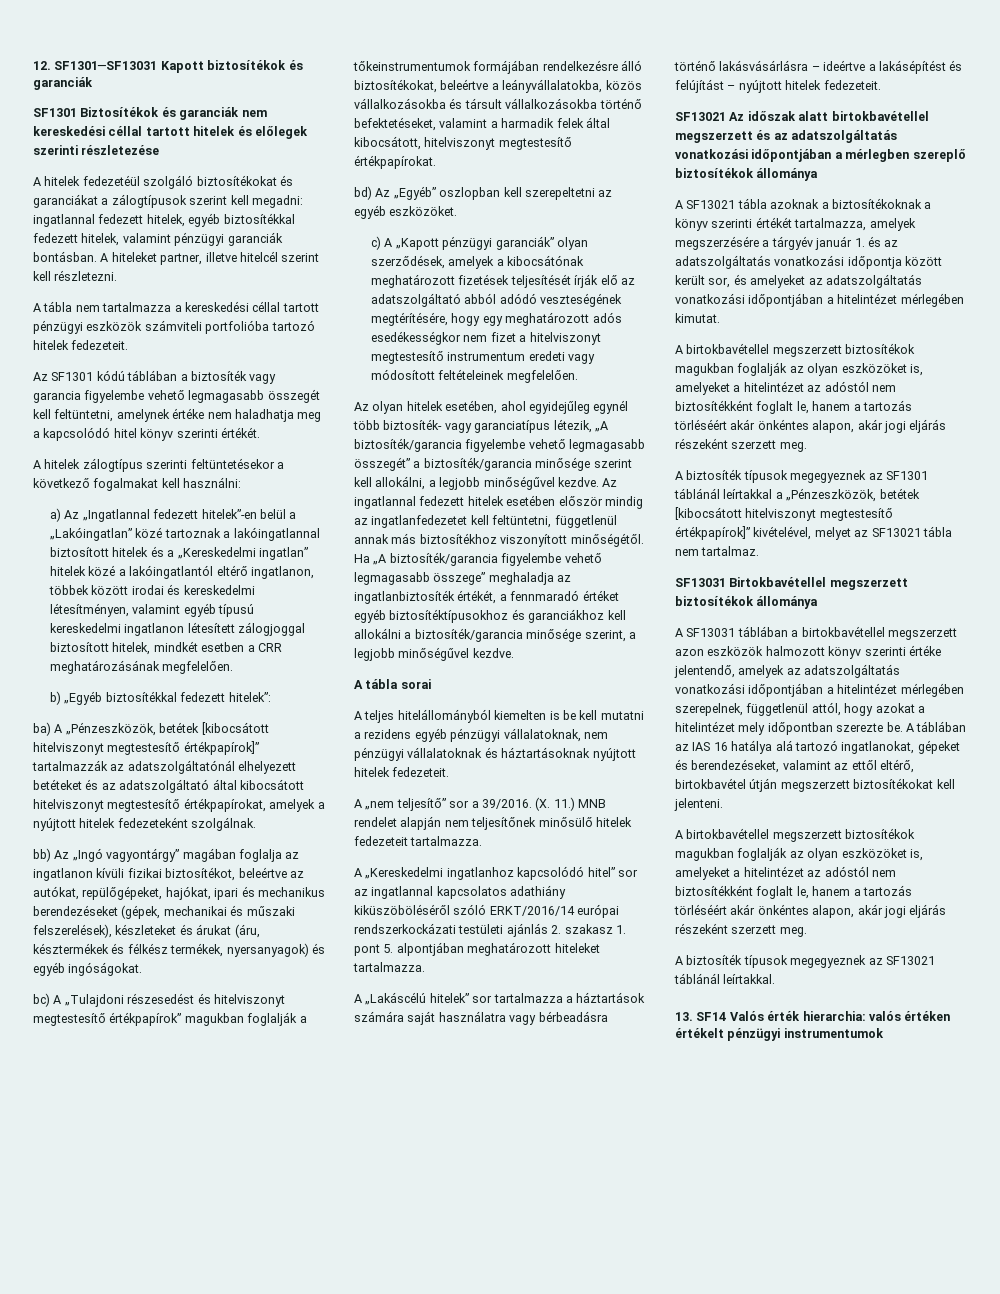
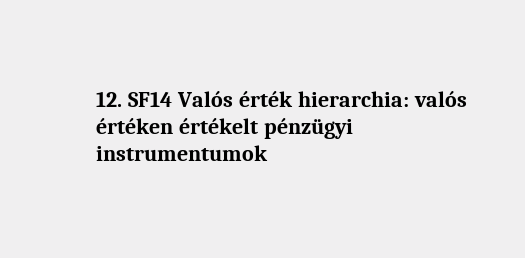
[54,60,303,73] [33,77,93,90] [33,107,267,120] [33,126,308,139] [33,145,160,155] [33,175,293,189] [33,194,303,208] [33,213,295,227] [33,232,283,246] [33,251,320,265] [33,270,118,281] [33,301,319,312] [33,320,315,334] [33,340,129,350] [33,370,277,384] [33,389,320,403] [33,408,322,422] [33,427,260,441] [33,458,284,472] [33,477,242,491] [50,508,297,522] [50,527,320,541] [50,546,308,560] [50,565,314,579] [49,584,255,595] [50,603,255,617] [50,622,306,636] [50,641,282,655] [50,660,234,674] [50,691,271,705] [33,722,269,736] [33,741,259,755] [32,760,297,774] [33,779,304,793] [33,798,325,812] [33,817,257,831] [33,848,300,862] [33,867,304,881] [33,886,325,900] [33,905,295,919] [33,924,260,938] [33,943,325,957] [33,962,143,976] [33,993,285,1007] [33,1012,307,1026] [353,60,643,74] [354,79,642,93] [354,98,642,109] [354,117,610,131] [354,136,572,150] [354,155,436,169] [354,186,613,200] [354,205,458,219] [371,236,588,250] [371,255,585,269] [371,274,635,288] [371,293,623,307] [371,312,622,326] [371,331,601,345] [371,351,596,364] [371,369,578,383] [354,400,629,414] [353,419,608,433] [354,438,646,452] [354,457,632,471] [354,476,618,490] [354,495,643,509] [354,515,617,528] [354,533,644,547] [354,552,602,566] [354,572,572,585] [354,590,619,604] [354,609,626,623] [354,628,636,642] [354,647,514,661] [354,679,431,689] [354,709,644,723] [354,728,608,742] [354,747,636,761] [354,767,450,777] [354,797,606,811] [354,816,632,830] [354,836,483,846] [354,866,638,880] [354,885,567,899] [354,904,620,918] [354,923,626,937] [354,942,600,956] [353,962,425,972] [354,992,646,1005] [354,1011,608,1025] [674,60,963,74] [675,79,881,93] [675,111,929,121] [675,130,898,143] [675,149,966,162] [675,168,819,181] [675,198,932,209] [675,217,916,231] [675,236,899,250] [675,255,943,269] [675,274,922,288] [675,293,964,307] [675,313,720,323] [675,343,916,357] [675,362,923,376] [675,381,896,395] [675,400,912,414] [674,419,947,433] [675,438,807,452] [675,469,928,483] [674,488,920,502] [675,507,893,521] [675,526,952,540] [675,546,760,556] [675,577,908,590] [675,596,819,609] [675,626,957,640] [675,645,941,659] [674,664,901,678] [675,683,964,697] [675,702,925,716] [675,721,967,735] [675,740,960,754] [675,759,914,773] [675,778,955,792] [674,798,723,811] [675,828,916,842] [675,847,923,861] [675,866,896,880] [675,885,912,899] [674,904,947,918] [675,923,807,937] [675,954,935,968] [674,973,776,984] [675,1012,693,1021] SF1301─SF13031 Kapott biztosítékok és garanciák // SF1301 Biztosítékok és garanciák nem kereskedési céllal tartott hitelek és előlegek szerinti részletezése // A hitelek fedezetéül szolgáló biztosítékokat és garanciákat a zálogtípusok szerint kell megadni: ingatlannal fedezett hitelek, egyéb biztosítékkal fedezett hitelek, valamint pénzügyi garanciák bontásban. A hiteleket partner, illetve hitelcél szerint kell részletezni. // A tábla nem tartalmazza a kereskedési céllal tartott pénzügyi eszközök számviteli portfolióba tartozó hitelek fedezeteit. // Az SF1301 kódú táblában a biztosíték vagy garancia figyelembe vehető legmagasabb összegét kell feltüntetni, amelynek értéke nem haladhatja meg a kapcsolódó hitel könyv szerinti értékét. // A hitelek zálogtípus szerinti feltüntetésekor a következő fogalmakat kell használni: // a) Az „Ingatlannal fedezett hitelek”-en belül a „Lakóingatlan” közé tartoznak a lakóingatlannal biztosított hitelek és a „Kereskedelmi ingatlan” hitelek közé a lakóingatlantól eltérő ingatlanon, többek között irodai és kereskedelmi létesítményen, valamint egyéb típusú kereskedelmi ingatlanon létesített zálogjoggal biztosított hitelek, mindkét esetben a CRR meghatározásának megfelelően. // b) „Egyéb biztosítékkal fedezett hitelek”: // ba) A „Pénzeszközök, betétek [kibocsátott hitelviszonyt megtestesítő értékpapírok]” tartalmazzák az adatszolgáltatónál elhelyezett betéteket és az adatszolgáltató által kibocsátott hitelviszonyt megtestesítő értékpapírokat, amelyek a nyújtott hitelek fedezeteként szolgálnak. // bb) Az „Ingó vagyontárgy” magában foglalja az ingatlanon kívüli fizikai biztosítékot, beleértve az autókat, repülőgépeket, hajókat, ipari és mechanikus berendezéseket (gépek, mechanikai és műszaki felszerelések), készleteket és árukat (áru, késztermékek és félkész termékek, nyersanyagok) és egyéb ingóságokat. // bc) A „Tulajdoni részesedést és hitelviszonyt megtestesítő értékpapírok” magukban foglalják a tőkeinstrumentumok formájában rendelkezésre álló biztosítékokat, beleértve a leányvállalatokba, közös vállalkozásokba és társult vállalkozásokba történő befektetéseket, valamint a harmadik felek által kibocsátott, hitelviszonyt megtestesítő értékpapírokat. // bd) Az „Egyéb” oszlopban kell szerepeltetni az egyéb eszközöket. // c) A „Kapott pénzügyi garanciák” olyan szerződések, amelyek a kibocsátónak meghatározott fizetések teljesítését írják elő az adatszolgáltató abból adódó veszteségének megtérítésére, hogy egy meghatározott adós esedékességkor nem fizet a hitelviszonyt megtestesítő instrumentum eredeti vagy módosított feltételeinek megfelelően. // Az olyan hitelek esetében, ahol egyidejűleg egynél több biztosíték- vagy garanciatípus létezik, „A biztosíték/garancia figyelembe vehető legmagasabb összegét” a biztosíték/garancia minősége szerint kell allokálni, a legjobb minőségűvel kezdve. Az ingatlannal fedezett hitelek esetében először mindig az ingatlanfedezetet kell feltüntetni, függetlenül annak más biztosítékhoz viszonyított minőségétől. Ha „A biztosíték/garancia figyelembe vehető legmagasabb összege” meghaladja az ingatlanbiztosíték értékét, a fennmaradó értéket egyéb biztosítéktípusokhoz és garanciákhoz kell allokálni a biztosíték/garancia minősége szerint, a legjobb minőségűvel kezdve. // A tábla sorai // A teljes hitelállományból kiemelten is be kell mutatni a rezidens egyéb pénzügyi vállalatoknak, nem pénzügyi vállalatoknak és háztartásoknak nyújtott hitelek fedezeteit. // A „nem teljesítő” sor a 39/2016. (X. 11.) MNB rendelet alapján nem teljesítőnek minősülő hitelek fedezeteit tartalmazza. // A „Kereskedelmi ingatlanhoz kapcsolódó hitel” sor az ingatlannal kapcsolatos adathiány kiküszöböléséről szóló ERKT/2016/14 európai rendszerkockázati testületi ajánlás 2. szakasz 1. pont 5. alpontjában meghatározott hiteleket tartalmazza. // A „Lakáscélú hitelek” sor tartalmazza a háztartások számára saját használatra vagy bérbeadásra történő lakásvásárlásra – ideértve a lakásépítést és felújítást – nyújtott hitelek fedezeteit. // SF13021 Az időszak alatt birtokbavétellel megszerzett és az adatszolgáltatás vonatkozási időpontjában a mérlegben szereplő biztosítékok állománya // A SF13021 tábla azoknak a biztosítékoknak a könyv szerinti értékét tartalmazza, amelyek megszerzésére a tárgyév január 1. és az adatszolgáltatás vonatkozási időpontja között került sor, és amelyeket az adatszolgáltatás vonatkozási időpontjában a hitelintézet mérlegében kimutat. // A birtokbavétellel megszerzett biztosítékok magukban foglalják az olyan eszközöket is, amelyeket a hitelintézet az adóstól nem biztosítékként foglalt le, hanem a tartozás törléséért akár önkéntes alapon, akár jogi eljárás részeként szerzett meg. // A biztosíték típusok megegyeznek az SF1301 táblánál leírtakkal a „Pénzeszközök, betétek [kibocsátott hitelviszonyt megtestesítő értékpapírok]” kivételével, melyet az SF13021 tábla nem tartalmaz. // SF13031 Birtokbavétellel megszerzett biztosítékok állománya // A SF13031 táblában a birtokbavétellel megszerzett azon eszközök halmozott könyv szerinti értéke jelentendő, amelyek az adatszolgáltatás vonatkozási időpontjában a hitelintézet mérlegében szerepelnek, függetlenül attól, hogy azokat a hitelintézet mely időpontban szerezte be. A táblában az IAS 16 hatálya alá tartozó ingatlanokat, gépeket és berendezéseket, valamint az ettől eltérő, birtokbavétel útján megszerzett biztosítékokat kell jelenteni. // A birtokbavétellel megszerzett biztosítékok magukban foglalják az olyan eszközöket is, amelyeket a hitelintézet az adóstól nem biztosítékként foglalt le, hanem a tartozás törléséért akár önkéntes alapon, akár jogi eljárás részeként szerzett meg. // A biztosíték típusok megegyeznek az SF13021 táblánál leírtakkal. // 13. -> (122, 99) none

